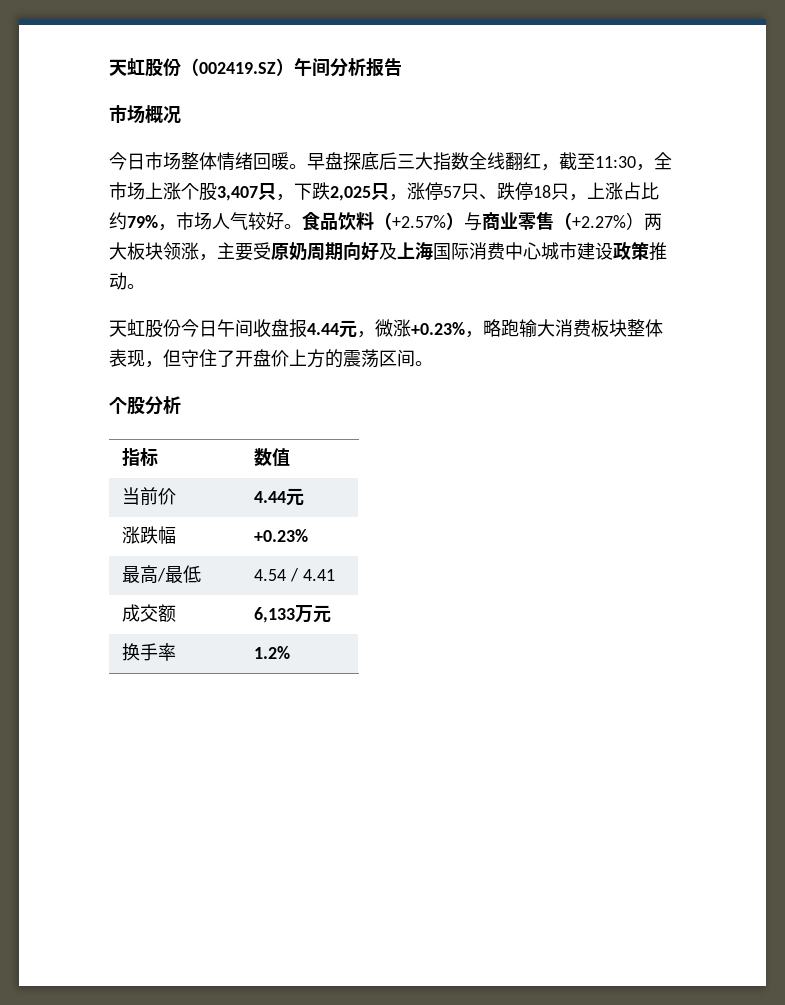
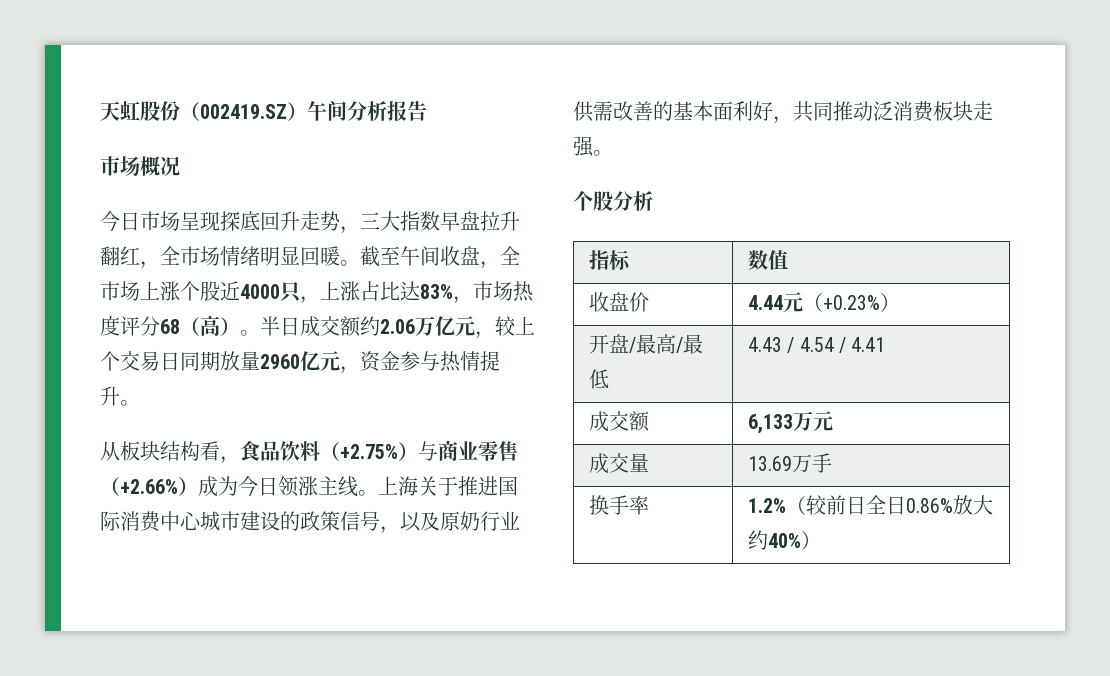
[181,152,672,171] [109,182,659,201] [109,212,302,231] 整体情绪回暖。早盘探底后三大指数全线翻红，截至11:30，全市场上涨个股3,407只，下跌2,025只，涨停57只、跌停18只，上涨占比约79%，市场人气较好。 -> [180,211,520,234] [100,246,520,269] [100,281,534,304] [100,315,535,339] [100,351,500,374] [100,386,140,406] [100,441,240,464] 呈现探底回升走势，三大指数早盘拉升翻红，全市场情绪明显回暖。截至午间收盘，全市场上涨个股近4000只，上涨占比达83%，市场热度评分68（高）。半日成交额约2.06万亿元，较上个交易日同期放量2960亿元，资金参与热情提升。 // 从板块结构看，
[392,215,446,228] +2.57% -> [340,444,398,459] +2.75%
[572,212,662,230] [109,242,433,261] +2.27%）两大板块领涨，主要受原奶周期向好及上海 -> [120,476,498,497] +2.66%）成为今日领涨主线。上海关于推进
[613,242,667,261] [109,272,145,290] [109,319,663,338] [109,349,415,368] 政策推动。 // 天虹股份今日午间收盘报4.44元，微涨+0.23%，略跑输大消费板块整体表现，但守住了开盘价上方的震荡区间 -> [280,511,520,534] [573,101,993,124] [573,136,594,157] 的政策信号，以及原奶行业供需改善的基本面利好，共同推动泛消费板块走强
[122,487,159,505] 当前 -> [588,292,629,312] 收盘
[122,526,177,544] [254,529,309,542] // 涨跌幅 | +0.23% // -> [802,293,900,312] [588,334,636,354] （+0.23%） // 开盘/
(202, 574) none -> [747,337,795,353] 4.43 /
(332, 614) none -> [588,453,649,474] [747,453,832,473] // 成交量 | 13.69万手
(291, 652) none -> [785,495,993,515] [747,530,821,550] （较前日全日0.86%放大约40%）

